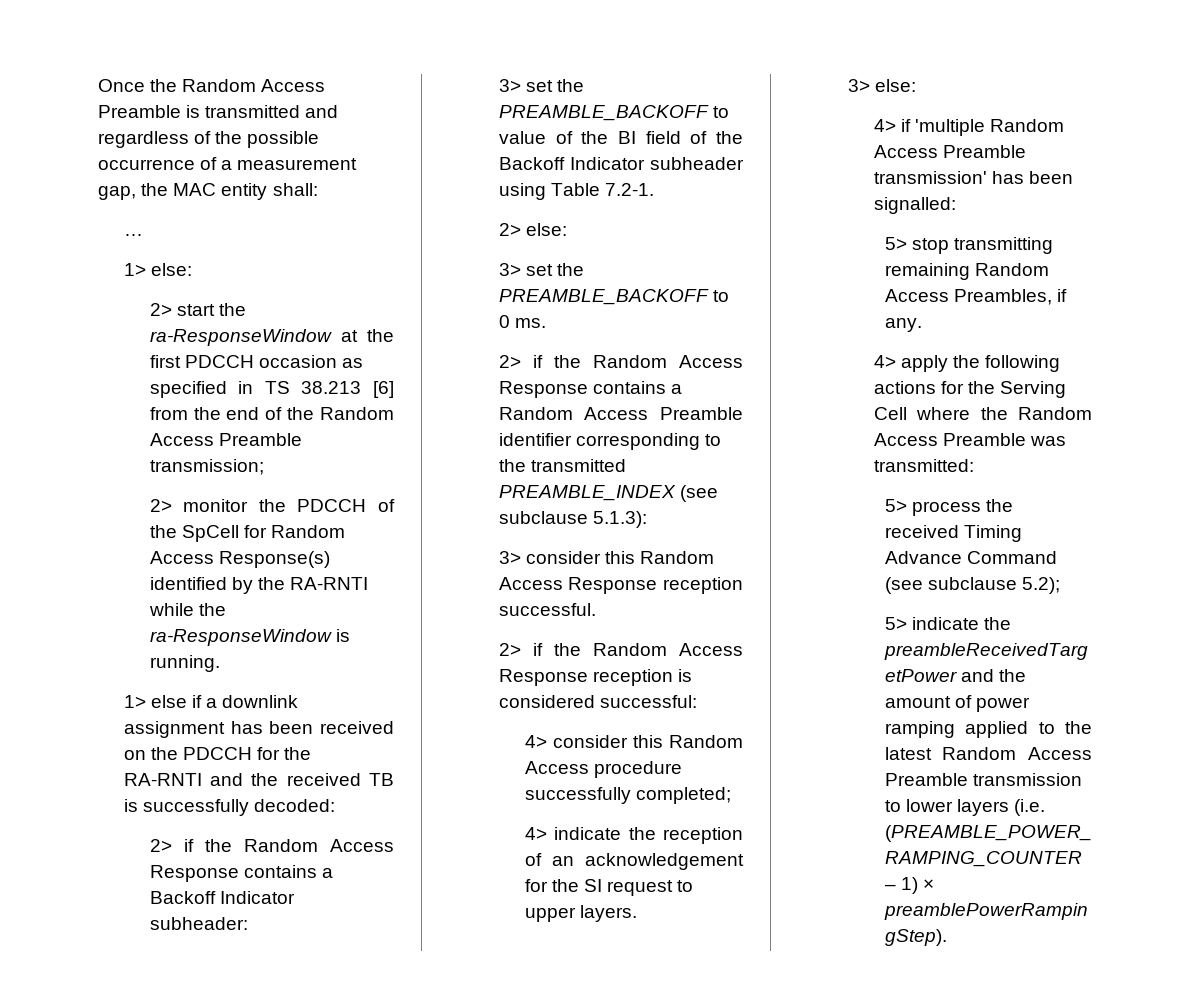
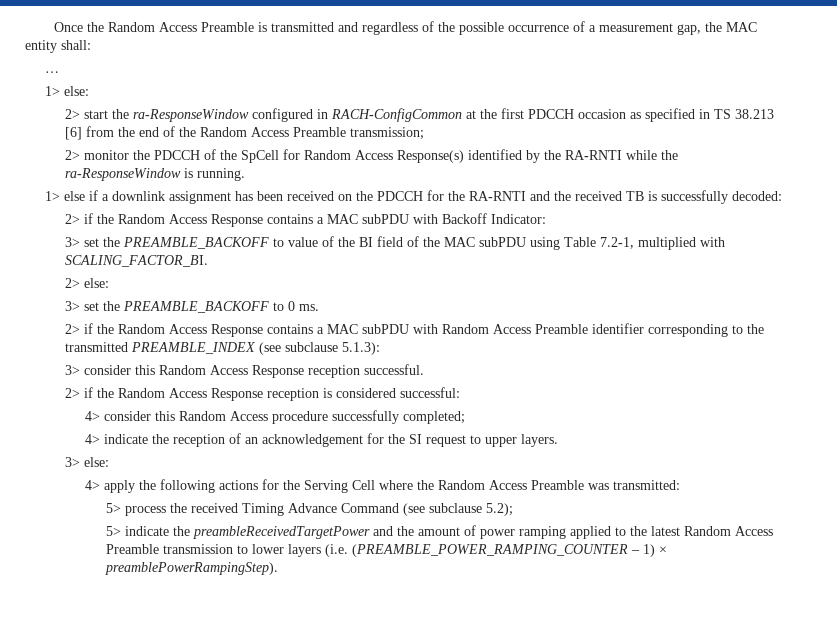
(332, 337) none -> [252,108,463,122] configured in RACH-ConfigCommon
[149,891,295,904] [149,917,248,930] Backoff Indicator subheader: -> [327,213,547,224] MAC subPDU with Backoff Indicator:
[498,157,744,170] [498,183,655,200] Backoff Indicator subheader using Table 7.2-1. -> [444,237,726,250] [65,255,209,267] MAC subPDU using Table 7.2-1, multiplied with SCALING_FACTOR_BI.
(683, 389) none -> [327,324,439,334] MAC subPDU with
[873,119,1065,136] [873,145,1026,158] [873,171,1073,184] [873,197,956,214] [884,237,1054,254] [884,263,1049,280] [884,289,1068,305] [884,318,922,332] // 4> if 'multiple Random Access Preamble transmission' has been signalled: // 5> stop transmitting remaining Random Access Preambles, if any. -> (110, 462) none

